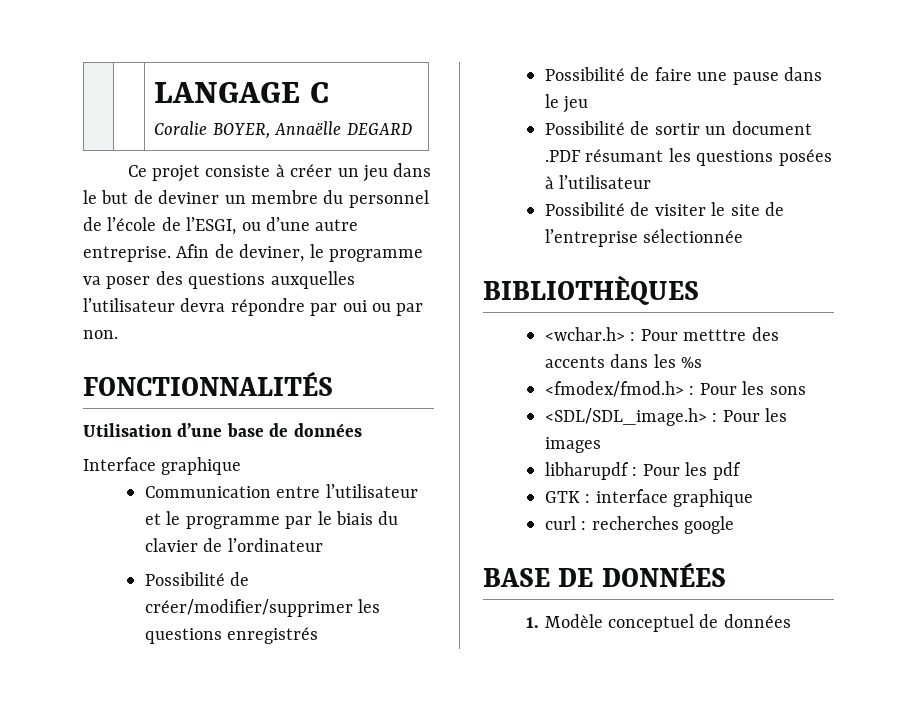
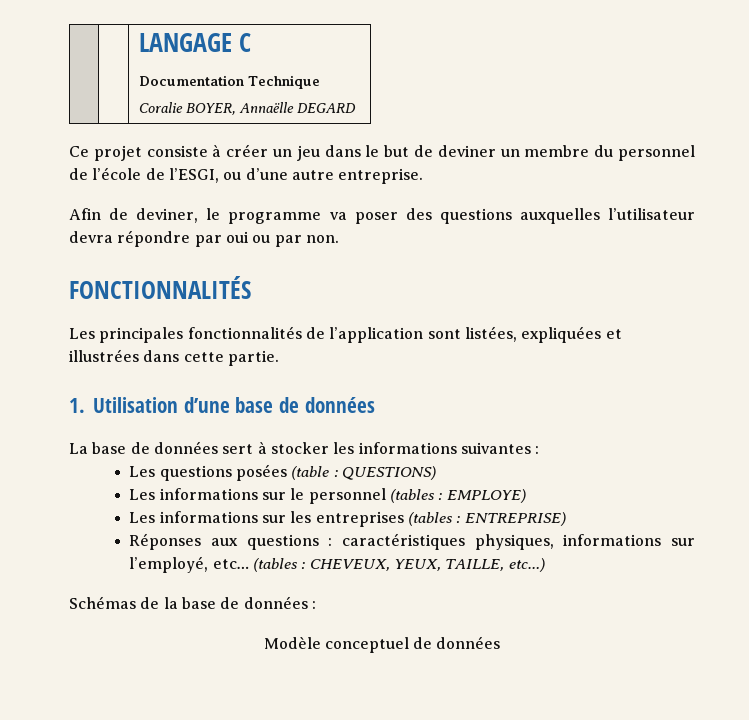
(330, 92) none -> [138,75,320,89] // Documentation Technique
(171, 254) none -> (424, 176) //
(333, 383) none -> [69,326,622,343] [69,349,279,366] [69,398,85,413] Les principales fonctionnalités de l’application sont listées, expliquées et illustrées dans cette partie. // 1.
[83,457,242,475] [144,484,418,498] [144,511,399,529] [144,538,323,552] [144,572,250,586] [144,599,381,617] [144,627,319,644] [544,67,822,85] [544,94,589,113] [544,121,812,135] [544,148,832,166] [544,175,652,189] [544,202,784,216] [544,229,744,247] [483,275,699,305] [544,327,779,341] [544,354,703,368] [544,381,806,397] [544,408,788,426] [544,437,601,453] [544,462,741,480] [544,489,754,507] [544,516,735,534] [483,562,726,587] [526,617,540,628] Interface graphique // Communication entre l’utilisateur et le programme par le biais du clavier de l’ordinateur // Possibilité de créer/modifier/supprimer les questions enregistrés // Possibilité de faire une pause dans le jeu // Possibilité de sortir un document .PDF résumant les questions posées à l’utilisateur // Possibilité de visiter le site de l’entreprise sélectionnée // BIBLIOTHÈQUES // <wchar.h> : Pour metttre des accents dans les %s // <fmodex/fmod.h> : Pour les sons // <SDL/SDL_image.h> : Pour les images // libharupdf : Pour les pdf // GTK : interface graphique // curl : recherches google // BASE DE DONNÉES // 1. -> [69,441,540,454] [129,464,436,481] [129,488,526,504] [129,511,566,527] [129,533,695,550] [129,556,545,573] [69,596,316,609] La base de données sert à stocker les informations suivantes : // Les questions posées (table : QUESTIONS) // Les informations sur le personnel (tables : EMPLOYE) // Les informations sur les entreprises (tables : ENTREPRISE) // Réponses aux questions : caractéristiques physiques, informations sur l’employé, etc… (tables : CHEVEUX, YEUX, TAILLE, etc…) // Schémas de la base de données : //

